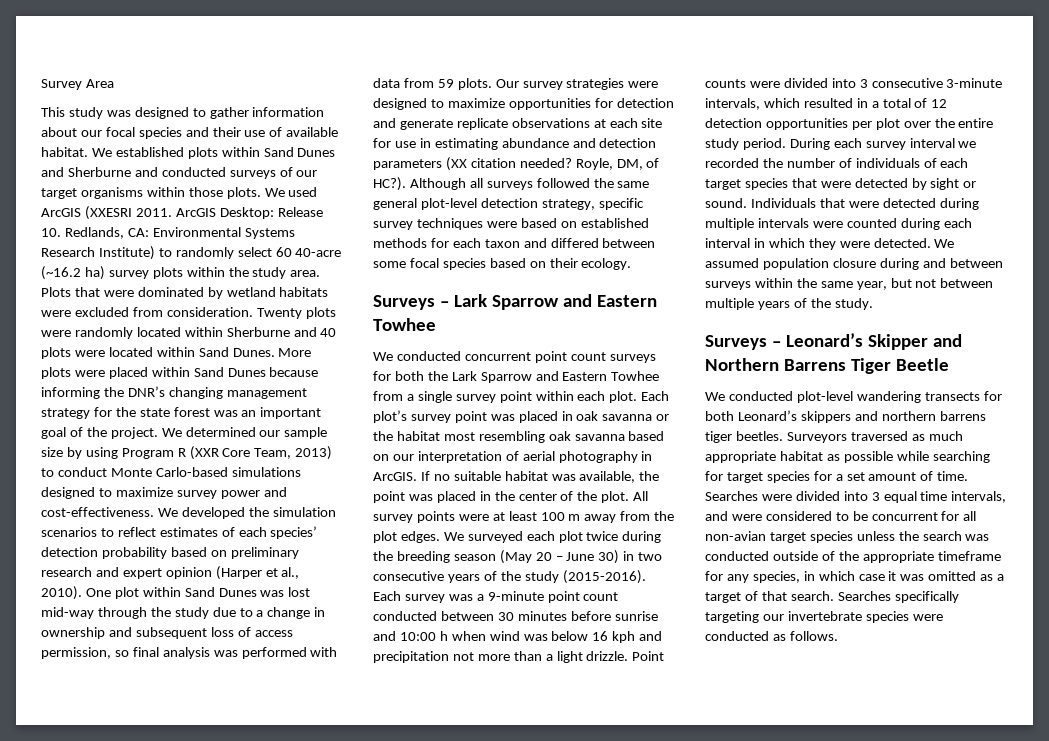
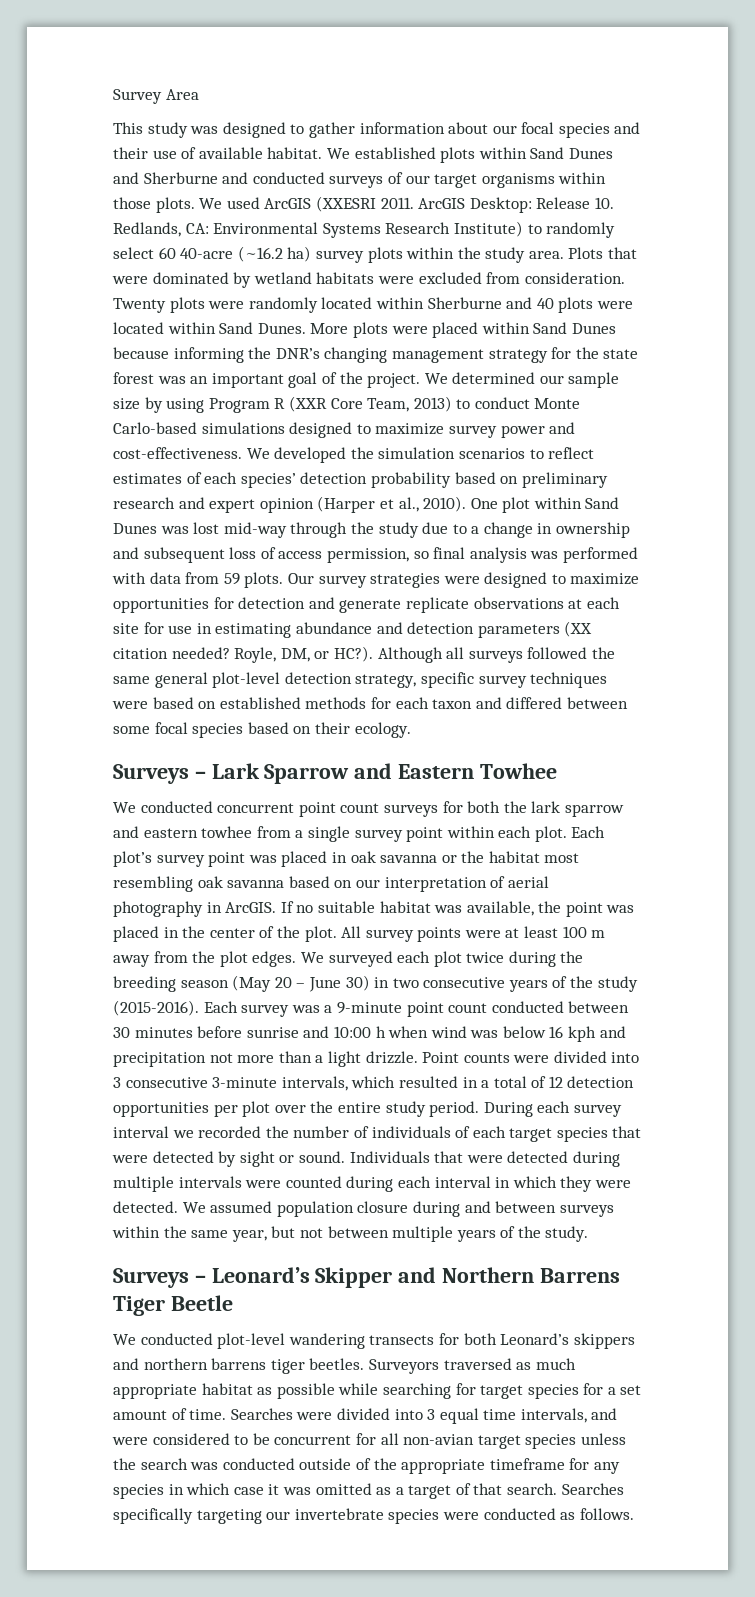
[646,158,660,168] of -> [314,651,330,659] or
[451,371,660,383] Lark Sparrow and Eastern Towhee -> [531,801,624,817] [113,826,253,838] lark sparrow and eastern towhee
[752,571,800,583] species, -> [113,1484,164,1499] species

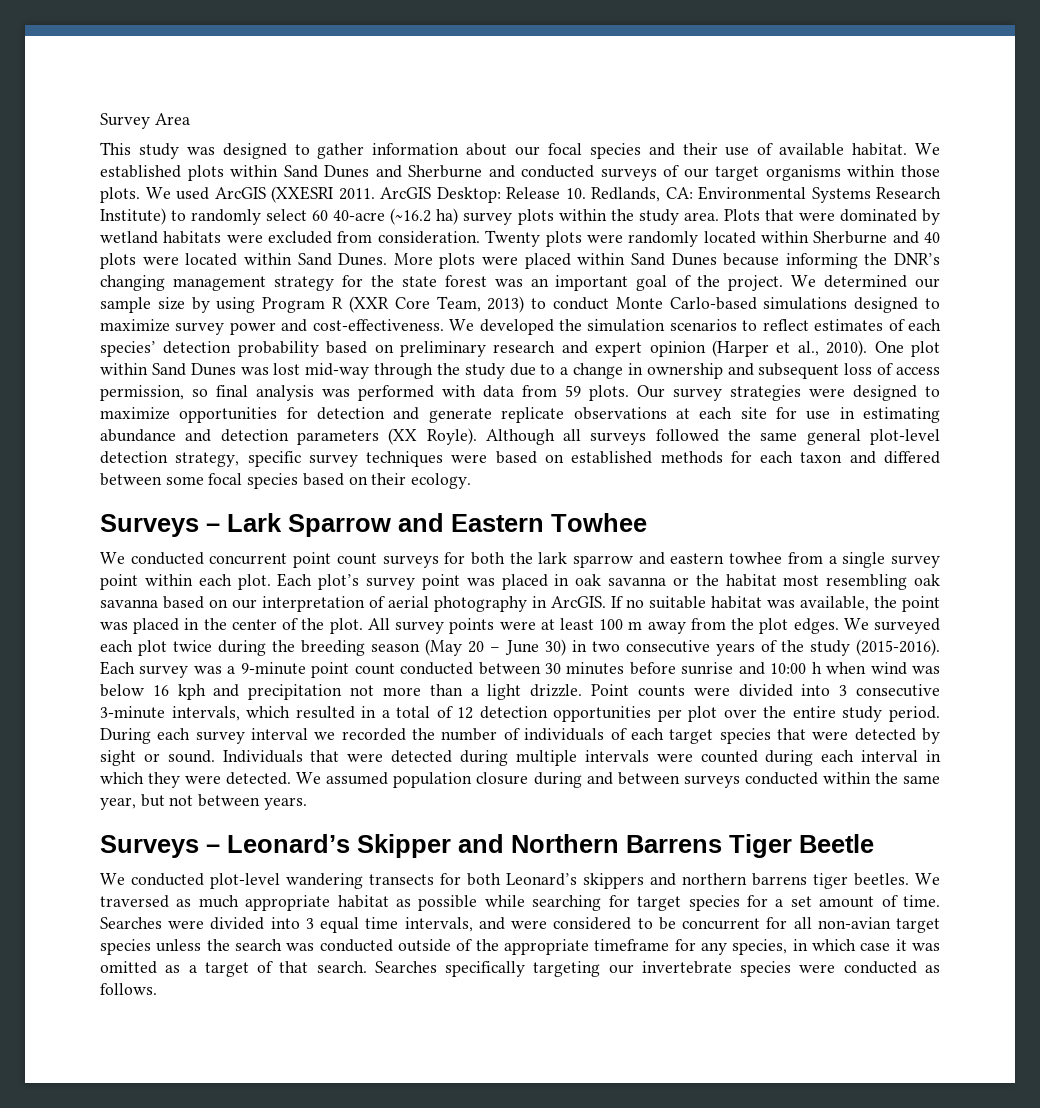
[113,646,373,663] citation needed? Royle, DM, or HC?). -> [426,428,477,445] Royle).
(614, 1210) none -> [744,772,818,785] conducted
[392,1226,589,1242] multiple years of the study. -> [263,797,307,810] years.
[368,1359,439,1374] Surveyors -> [915,873,940,885] We
[113,1484,164,1499] species -> [732,939,788,955] species,

